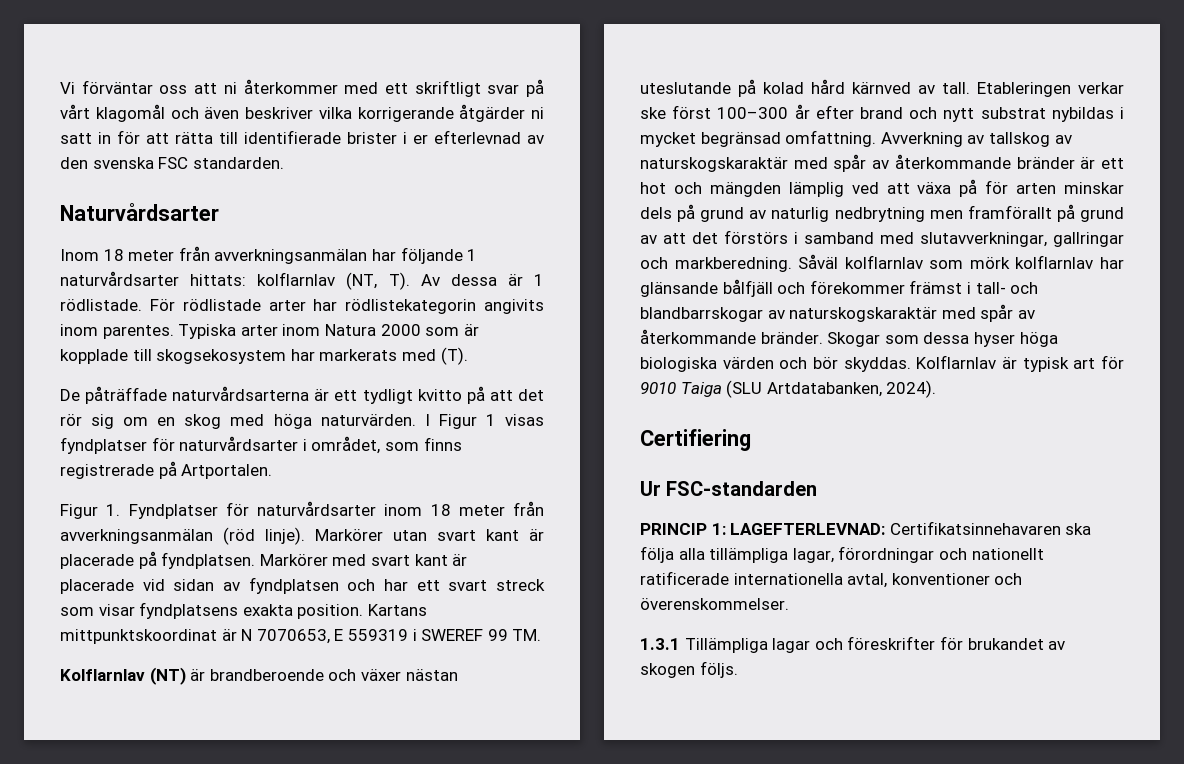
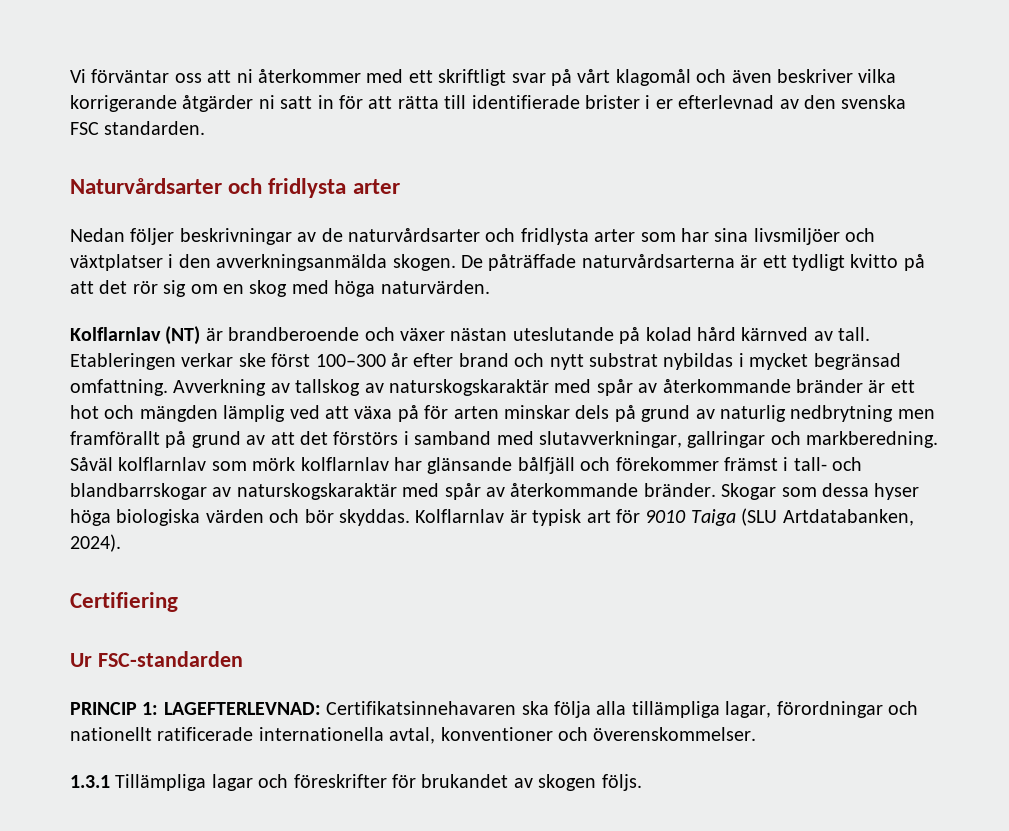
[60,246,478,264] [60,271,544,290] [60,299,544,314] [60,324,479,339] [60,347,468,365] // Inom 18 meter från avverkningsanmälan har följande 1 naturvårdsarter hittats: kolflarnlav (NT, T). Av dessa är 1 rödlistade. För rödlistade arter har rödlistekategorin angivits inom parentes. Typiska arter inom Natura 2000 som är kopplade till skogsekosystem har markerats med (T). // -> [228,178,400,198] [70,228,876,245] [70,254,456,271] och fridlysta arter // Nedan följer beskrivningar av de naturvårdsarter och fridlysta arter som har sina livsmiljöer och växtplatser i den avverkningsanmälda skogen.
[424,414,544,429] [60,436,462,454] [60,461,273,479] [60,501,544,519] [60,527,544,545] [60,551,468,569] [60,577,545,594] [60,602,427,619] [60,629,542,644] I Figur 1 visas fyndplatser för naturvårdsarter i området, som finns registrerade på Artportalen. // Figur 1. Fyndplatser för naturvårdsarter inom 18 meter från avverkningsanmälan (röd linje). Markörer utan svart kant är placerade på fyndplatsen. Markörer med svart kant är placerade vid sidan av fyndplatsen och har ett svart streck som visar fyndplatsens exakta position. Kartans mittpunktskoordinat är N 7070653, E 559319 i SWEREF 99 TM. -> (490, 287) none

